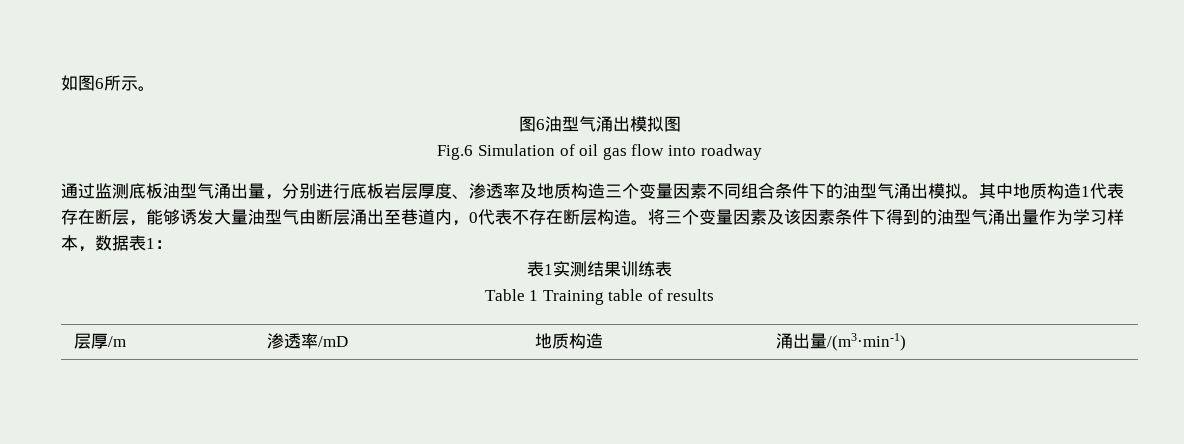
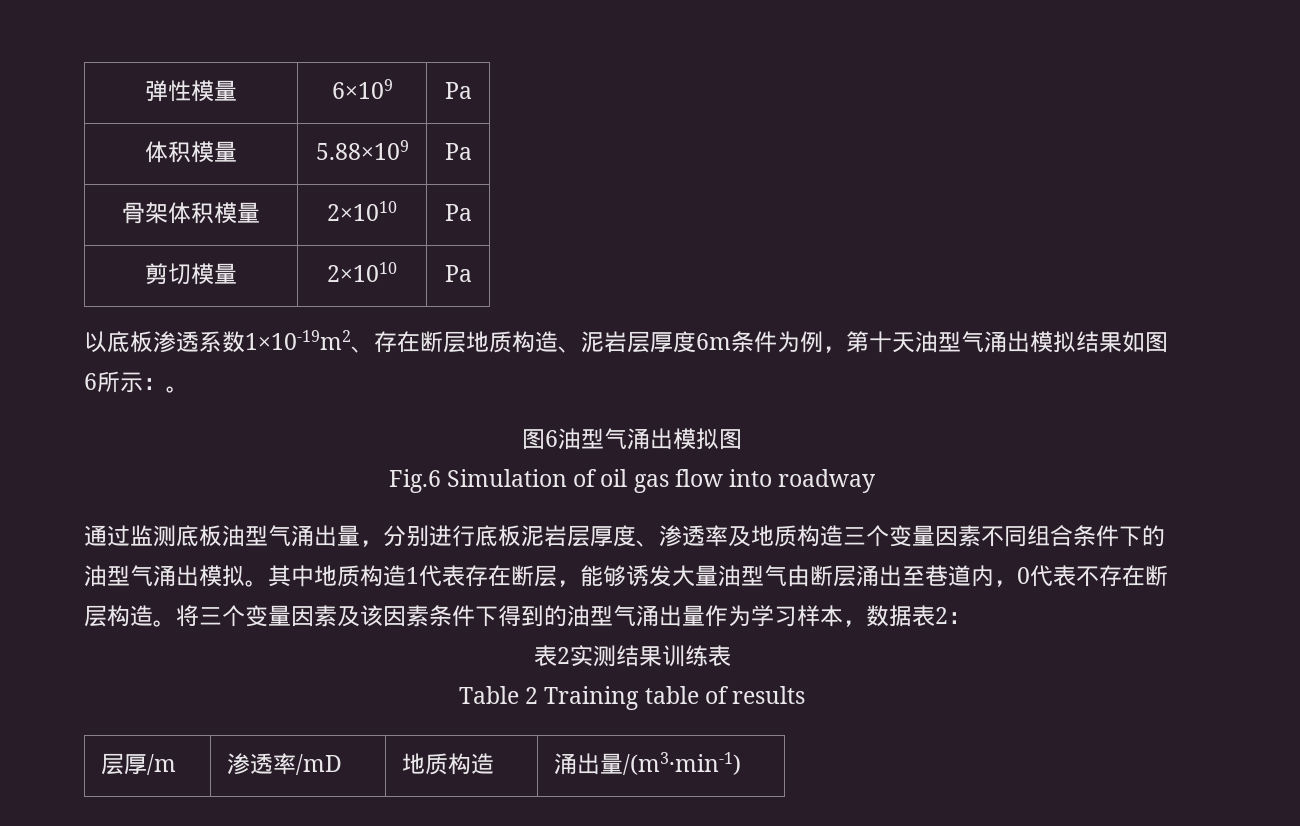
(61, 83) none -> [145,80,237,102] [331,79,393,99] [444,82,472,99] [145,141,237,163] [315,140,409,160] [444,143,472,160] [122,202,260,224] [327,201,398,221] [444,204,472,221] [145,263,237,285] [327,262,398,282] [444,265,472,282] [84,330,1122,353] 弹性模量 | 6×109 | Pa // 体积模量 | 5.88×109 | Pa // 骨架体积模量 | 2×1010 | Pa // 剪切模量 | 2×1010 | Pa // 以底板渗透系数1×10-19m2、存在断层地质构造、泥岩层厚度6m条件为例，第十天油型气涌出模拟结果
(138, 83) none -> [143,378,166,390] ：
(384, 191) none -> [521,525,544,547] 泥
[146,238,155,249] 1 -> [935,607,948,624] 2
[544,264,553,275] 1 -> [556,647,570,664] 2
[529,290,539,301] 1 -> [525,687,539,704] 2

